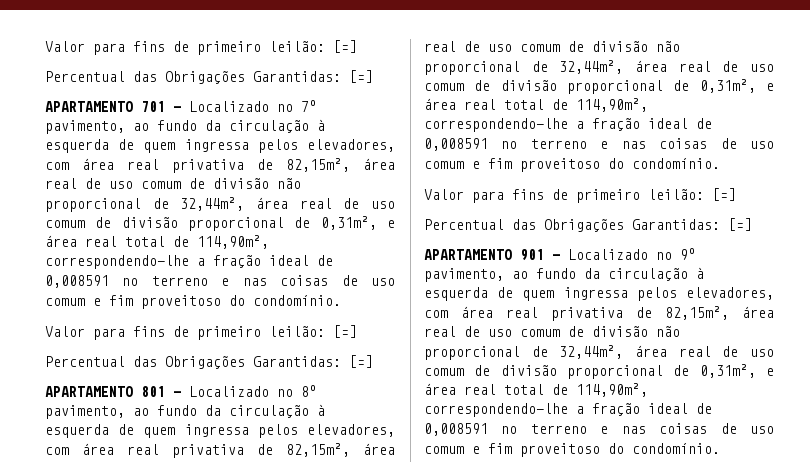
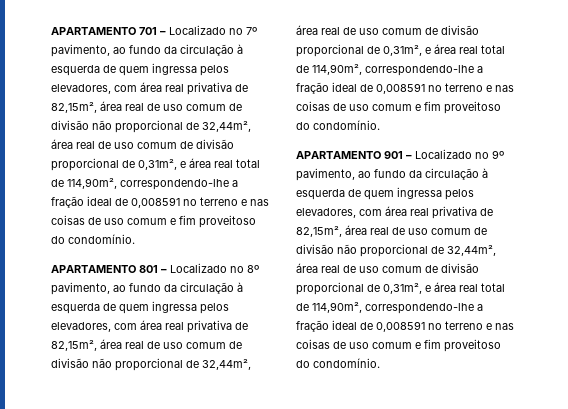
[45,40,357,55] [45,70,373,84] Valor para fins de primeiro leilão: [=] // Percentual das Obrigações Garantidas: [=] // -> (51, 31) none
[45,325,357,340] [45,355,373,369] // Valor para fins de primeiro leilão: [=] // Percentual das Obrigações Garantidas: [=] -> (135, 239) none
[424,188,736,203] [424,218,752,232] // Valor para fins de primeiro leilão: [=] // Percentual das Obrigações Garantidas: [=] -> (380, 125) none

